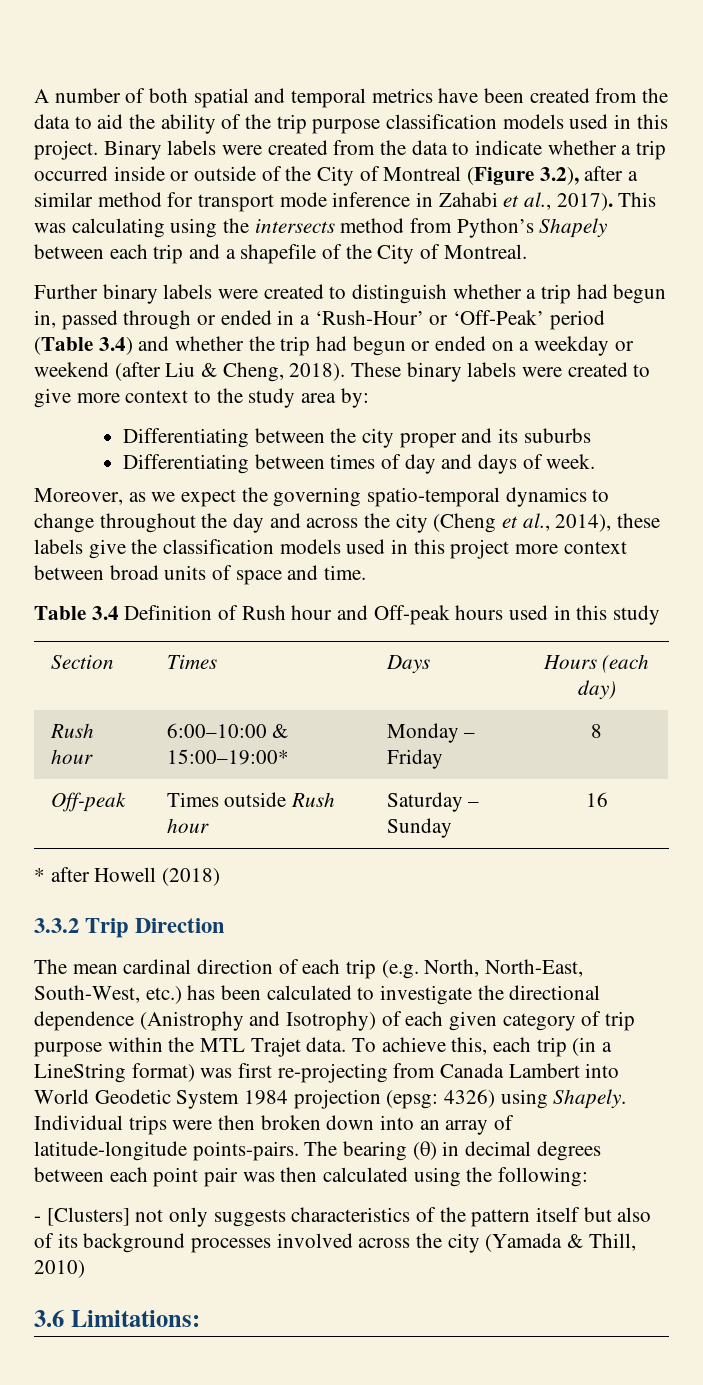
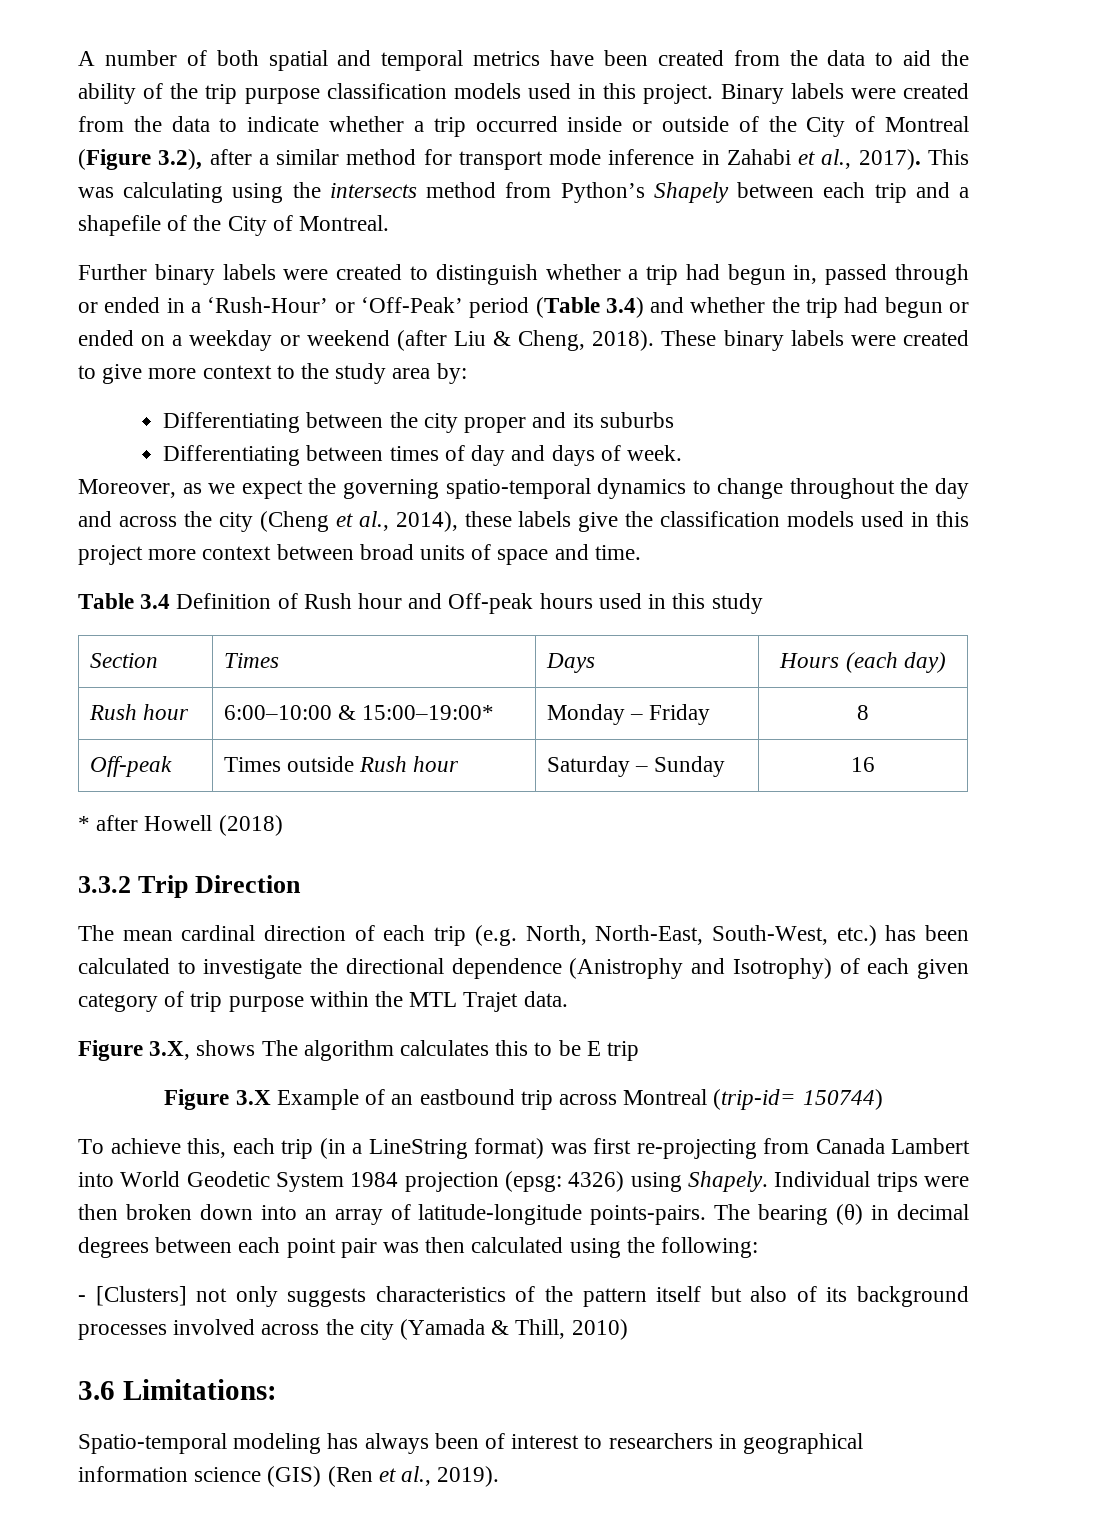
(347, 1044) none -> [78,1040,640,1061] [164,1089,883,1110] // Figure 3.X, shows The algorithm calculates this to be E trip // Figure 3.X Example of an eastbound trip across Montreal (trip-id= 150744) //
(200, 1318) none -> [78,1433,864,1454] [78,1466,500,1487] // Spatio-temporal modeling has always been of interest to researchers in geographical information science (GIS) (Ren et al., 2019).

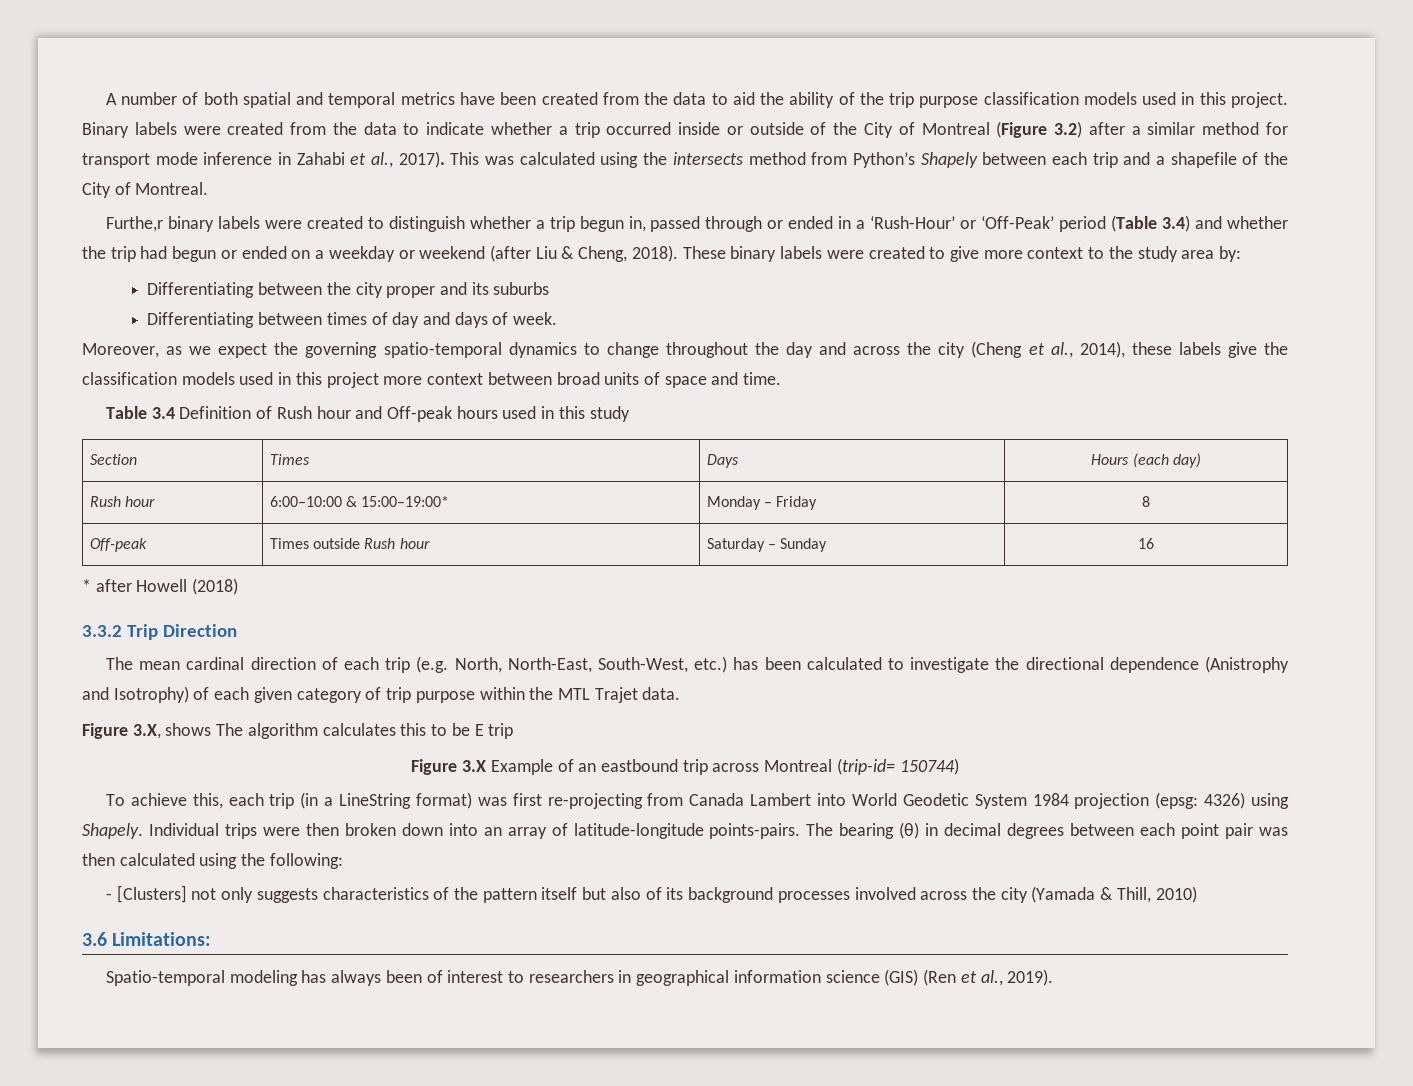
[158,149,203,170] 3.2), -> [1054,121,1083,138] 3.2)
[123,182,224,203] calculating -> [519,152,595,165] calculated
[78,264,147,280] Further -> [105,216,163,232] Furthe,r
[685,264,720,280] had -> (575, 224) none

